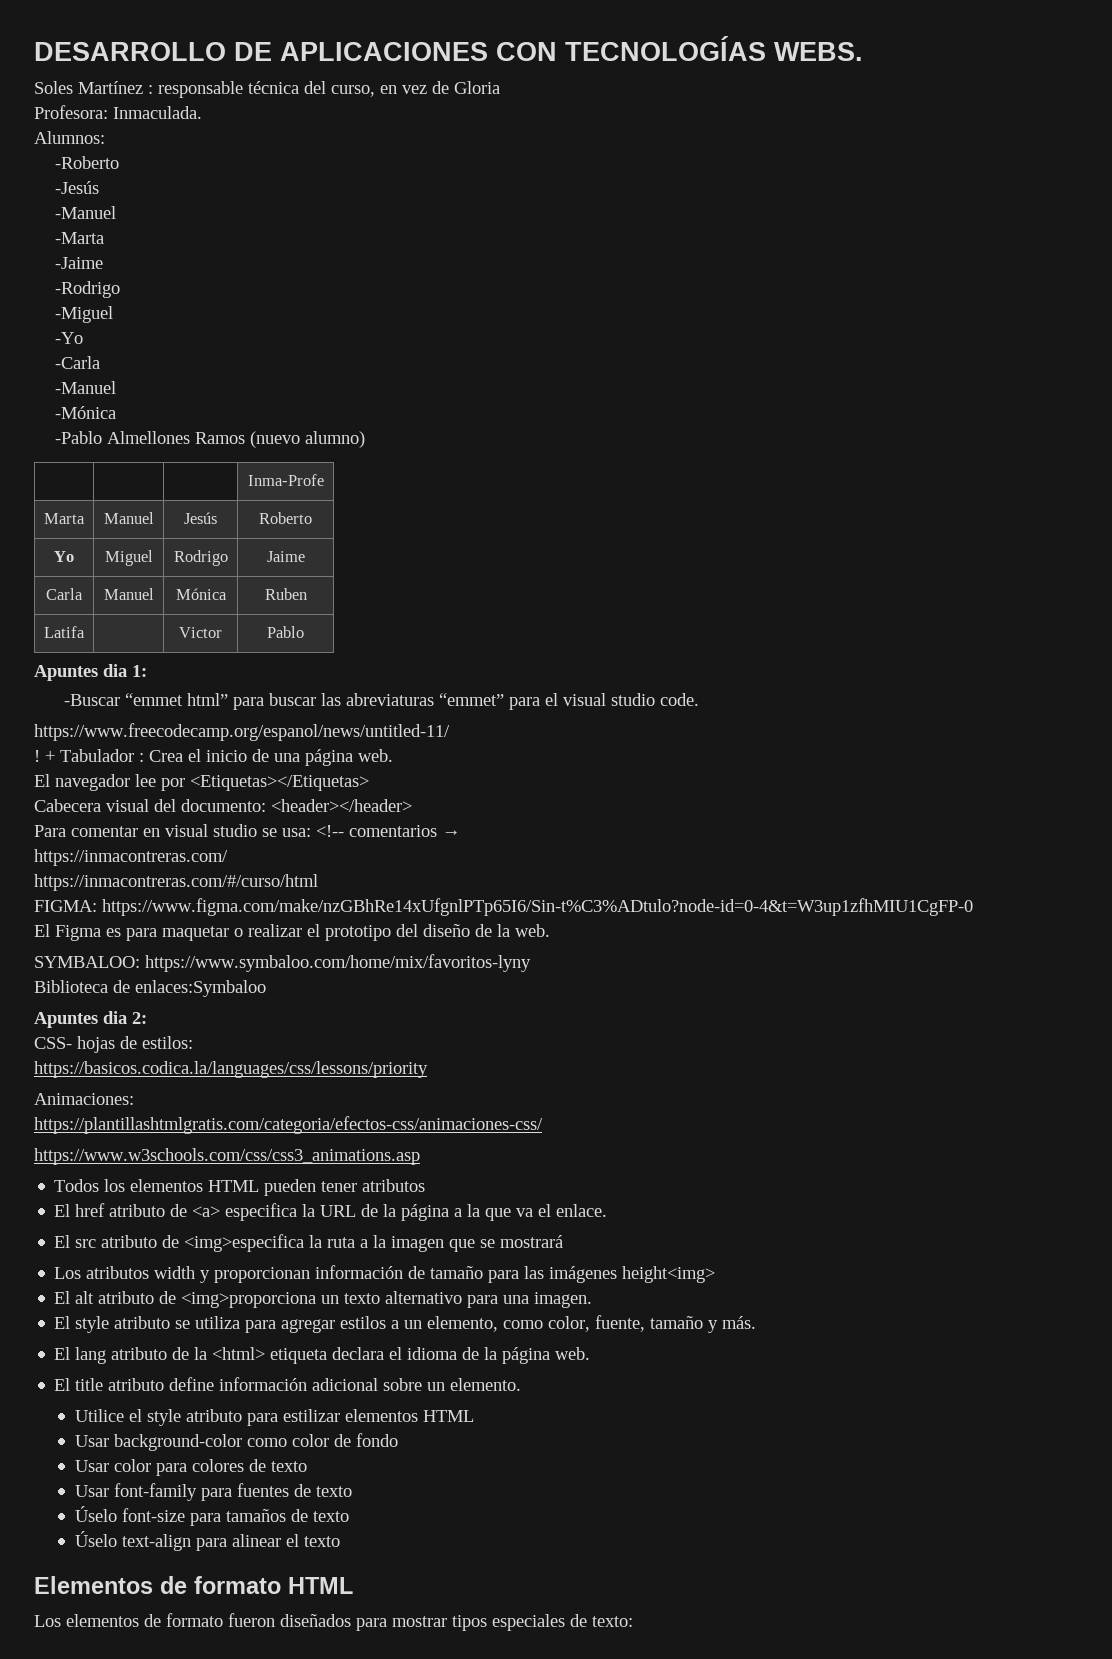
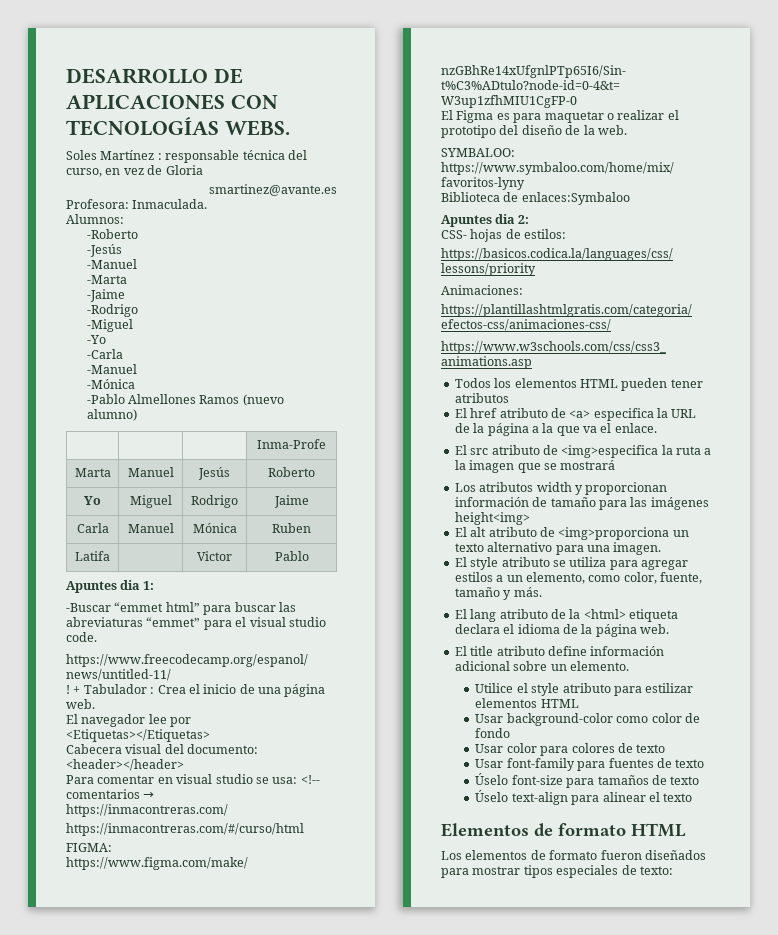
(500, 87) none -> [209,184,337,196] // smartinez@avante.es

